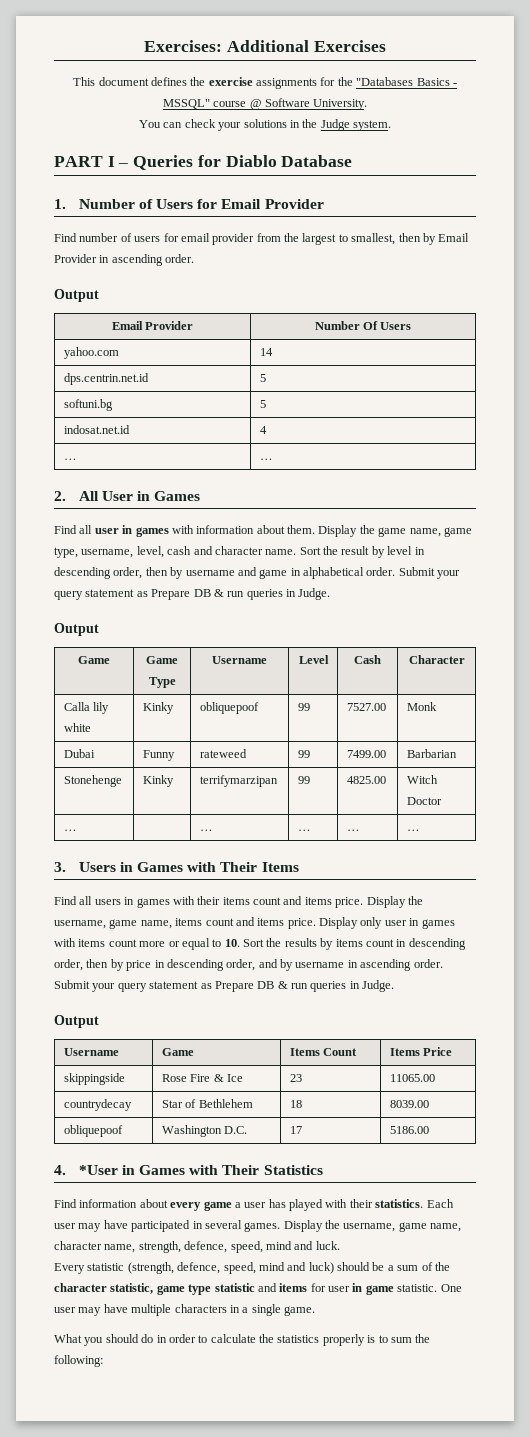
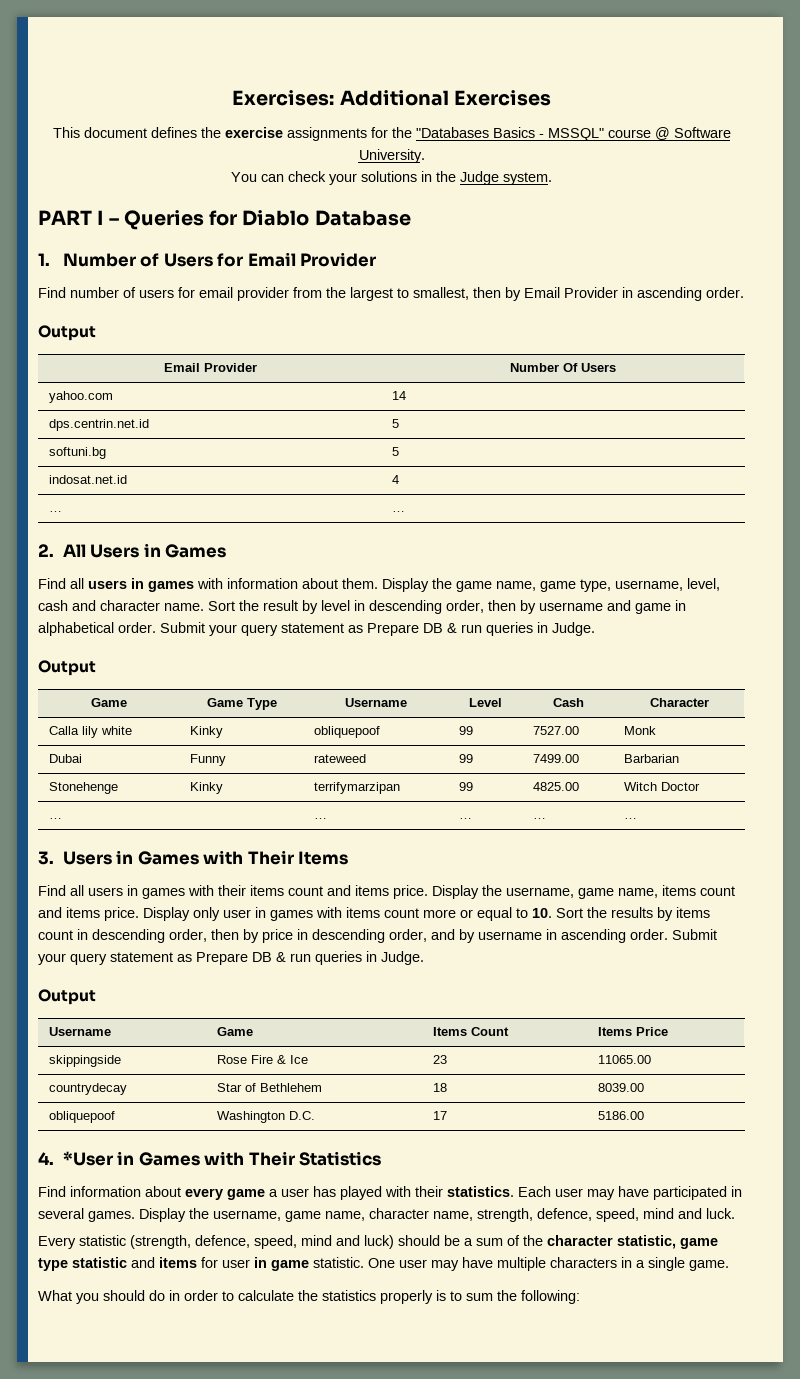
[101,491,133,501] User -> [90,544,140,558] Users
[94,528,119,534] user -> [88,580,127,589] users

